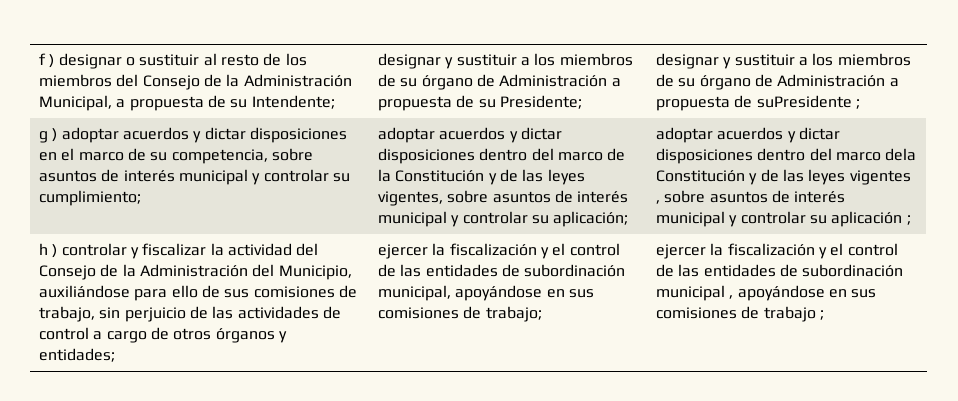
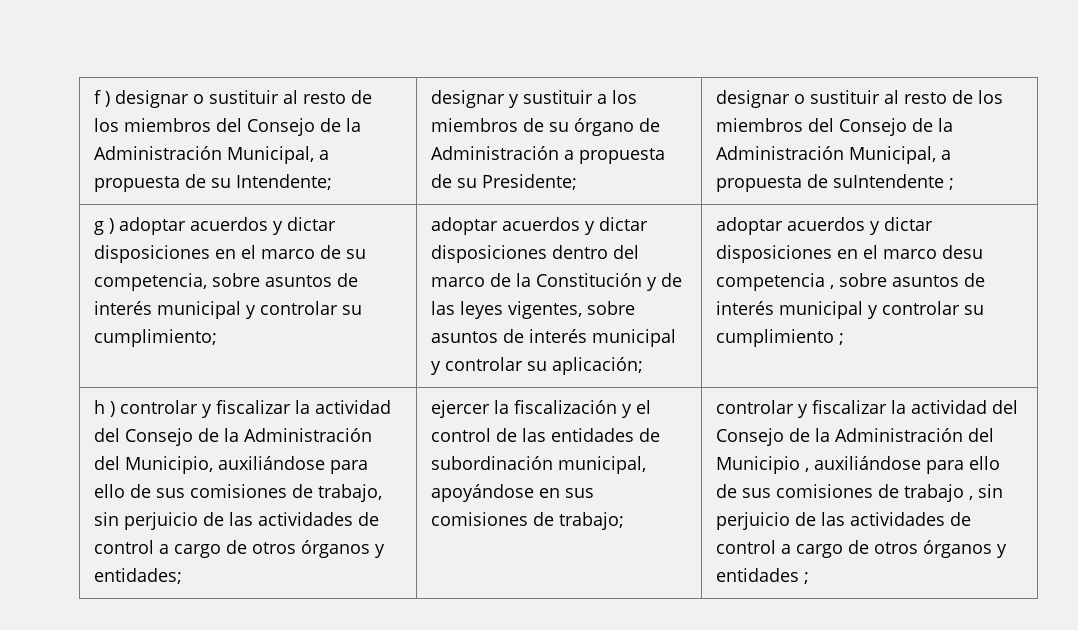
[723,53,911,69] [656,74,899,90] [656,95,852,111] y sustituir a los miembros de su órgano de Administración a propuesta de suPresidente -> [794,90,1004,104] [716,118,954,136] [716,146,952,164] [716,174,945,192] o sustituir al resto de los miembros del Consejo de la Administración Municipal, a propuesta de suIntendente
[757,148,917,161] [656,169,911,185] dentro del marco dela Constitución y de las leyes vigentes -> [837,245,984,259] [716,273,826,291] en el marco desu competencia
[831,211,903,227] aplicación -> [716,329,835,347] cumplimiento
[656,243,898,259] [656,264,904,277] [656,285,877,301] [656,306,816,322] ejercer la fiscalización y el control de las entidades de subordinación municipal , apoyándose en sus comisiones de trabajo -> [716,400,1019,418] [716,428,995,446] [716,456,1001,474] [716,484,1004,502] [716,512,972,530] [716,540,1008,558] [716,568,800,582] controlar y fiscalizar la actividad del Consejo de la Administración del Municipio , auxiliándose para ello de sus comisiones de trabajo , sin perjuicio de las actividades de control a cargo de otros órganos y entidades

